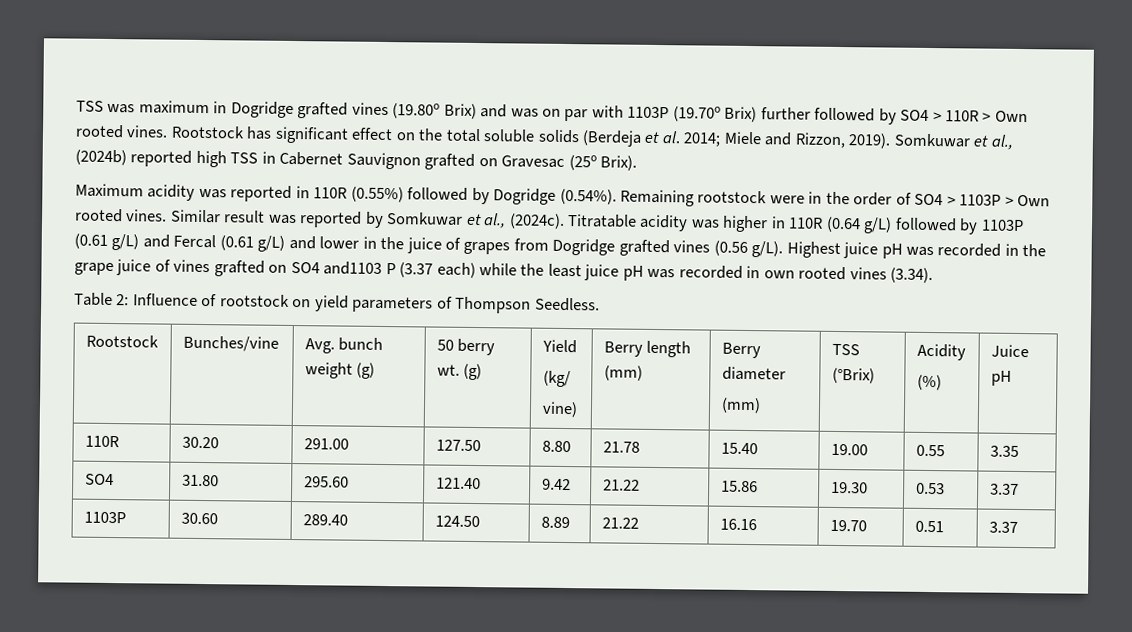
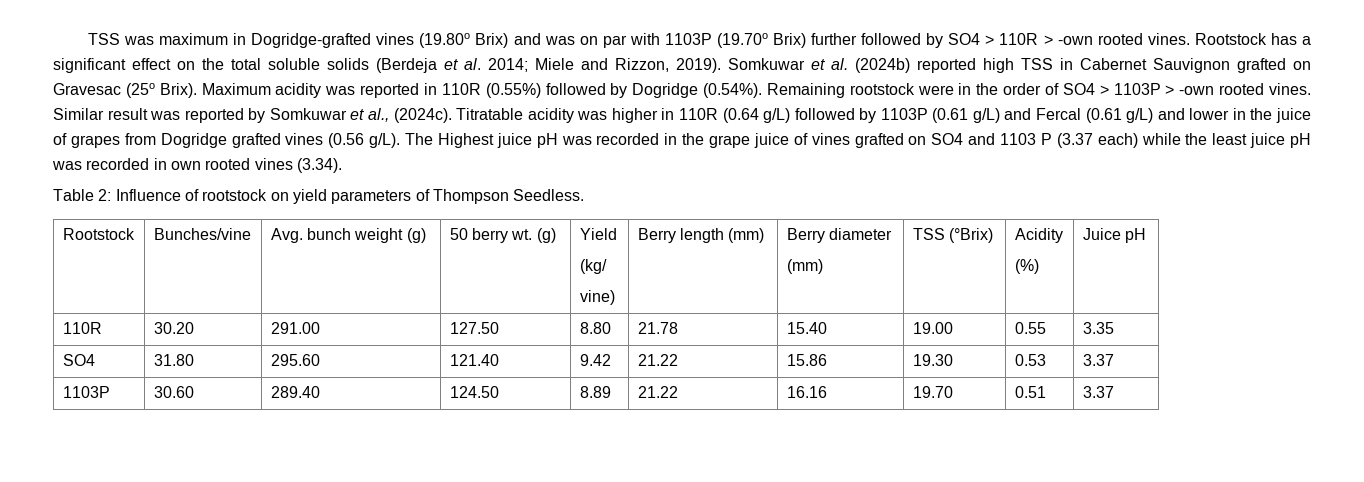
[230,101,349,119] Dogridge grafted -> [251,33,372,48] Dogridge-grafted
[994,110,1028,123] Own -> [1057,36,1093,45] -own
(273, 133) none -> [1302,36,1312,45] a
[990,134,1014,150] al., -> [831,58,848,70] al.
(638, 163) // -> (197, 90) none
[1017,194,1051,207] Own -> [1179,86,1215,95] -own
(784, 249) none -> [405,133,433,145] The
[323,261,383,275] and1103 -> [968,133,1036,145] and 1103

